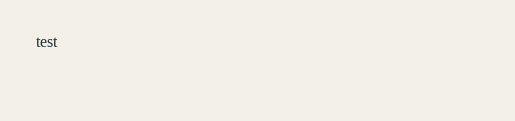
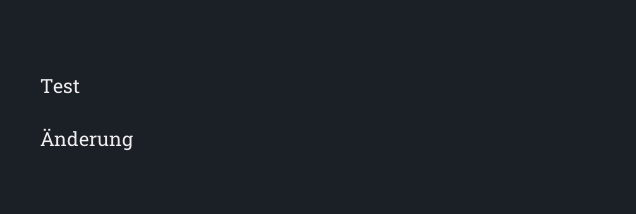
[36,37,58,47] test -> [40,79,80,94] [40,128,133,151] Test // Änderung

